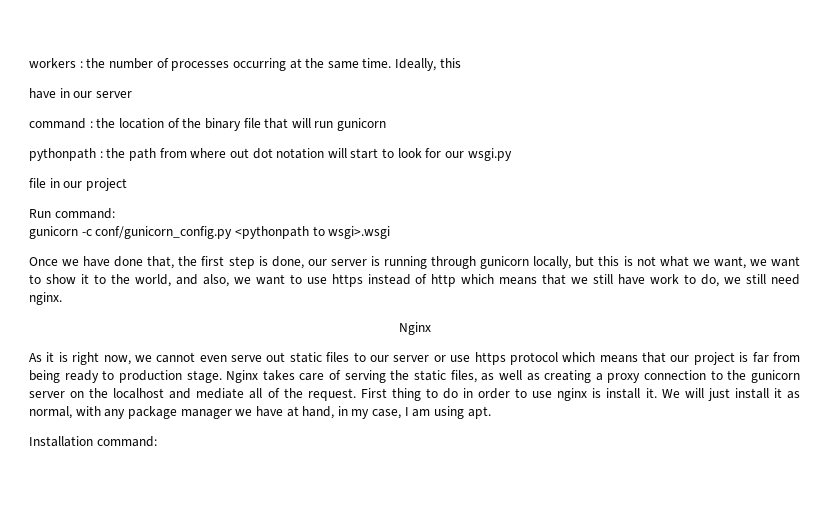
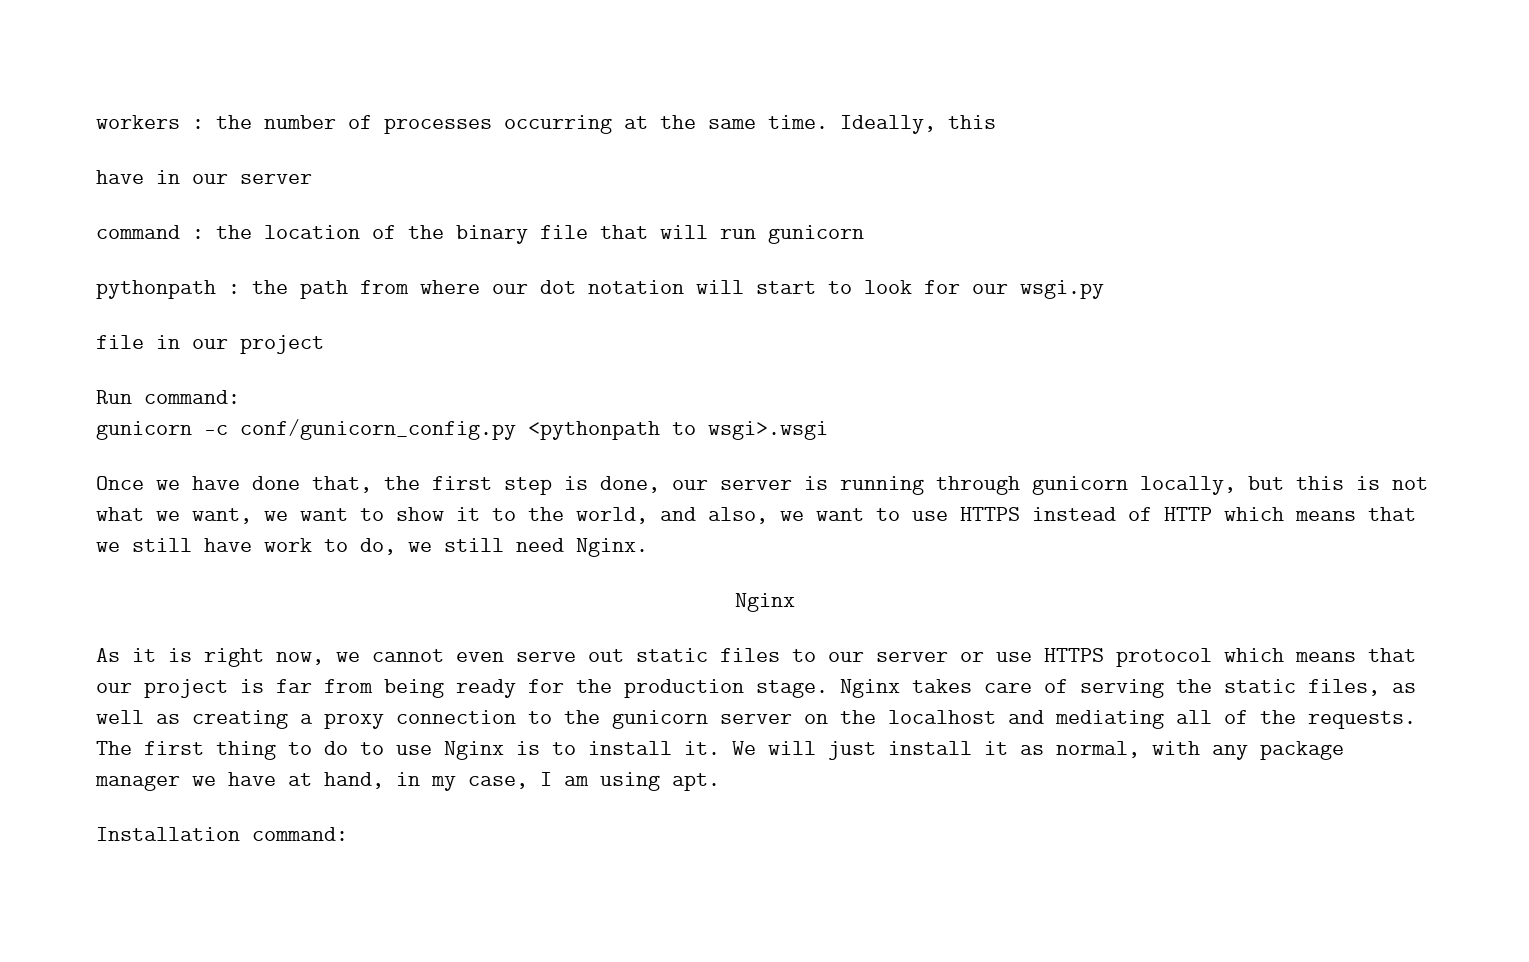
[229,148,249,158] out -> [492,284,528,294] our
[331,274,363,287] https -> [960,507,1020,521] HTTPS
[431,274,457,287] http -> [1164,507,1212,521] HTTP
[29,292,62,305] nginx. -> [576,538,648,557] Nginx.
[474,352,506,365] https -> [1044,648,1104,662] HTTPS
[102,370,115,380] to -> [528,679,612,693] for the
[196,388,245,399] mediate -> [1055,710,1164,729] mediating
[307,388,602,401] request. First thing to do in order to use nginx is -> [1308,711,1416,729] [96,741,576,760] requests. The first thing to do to use Nginx is to

